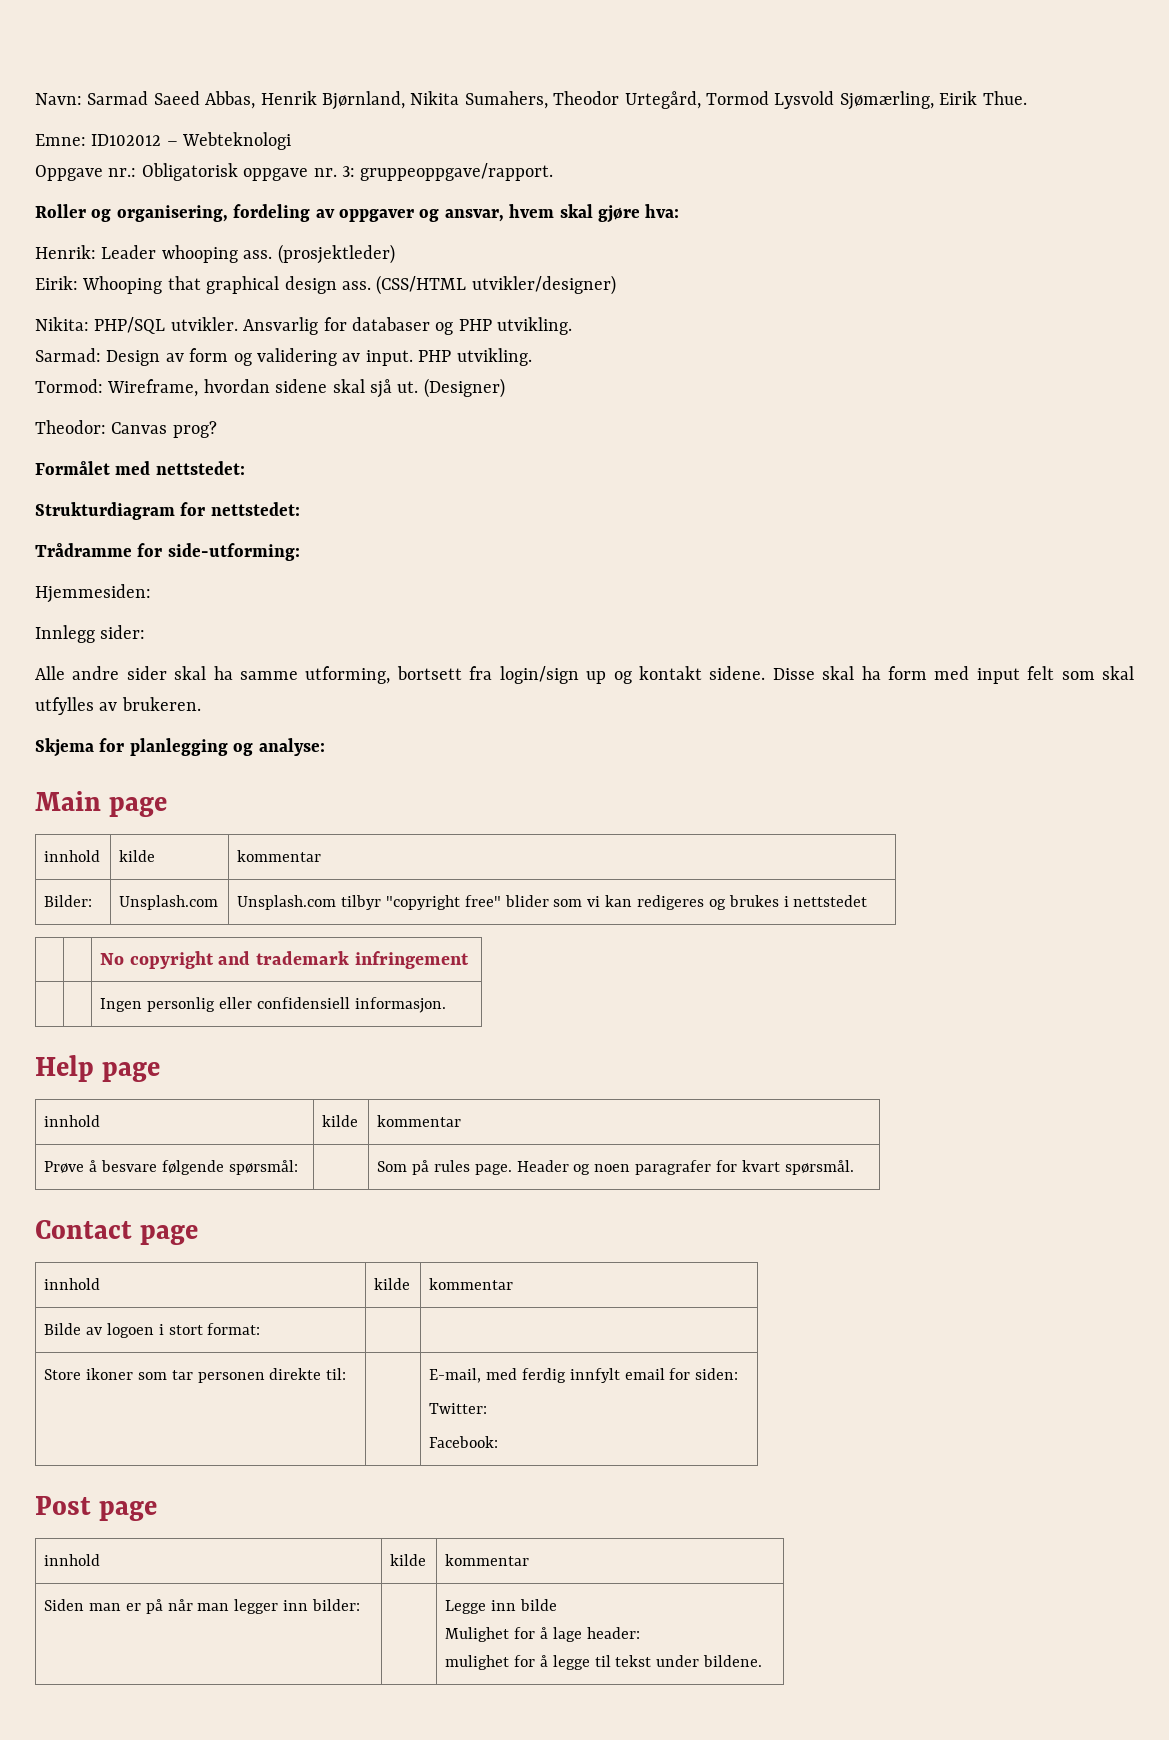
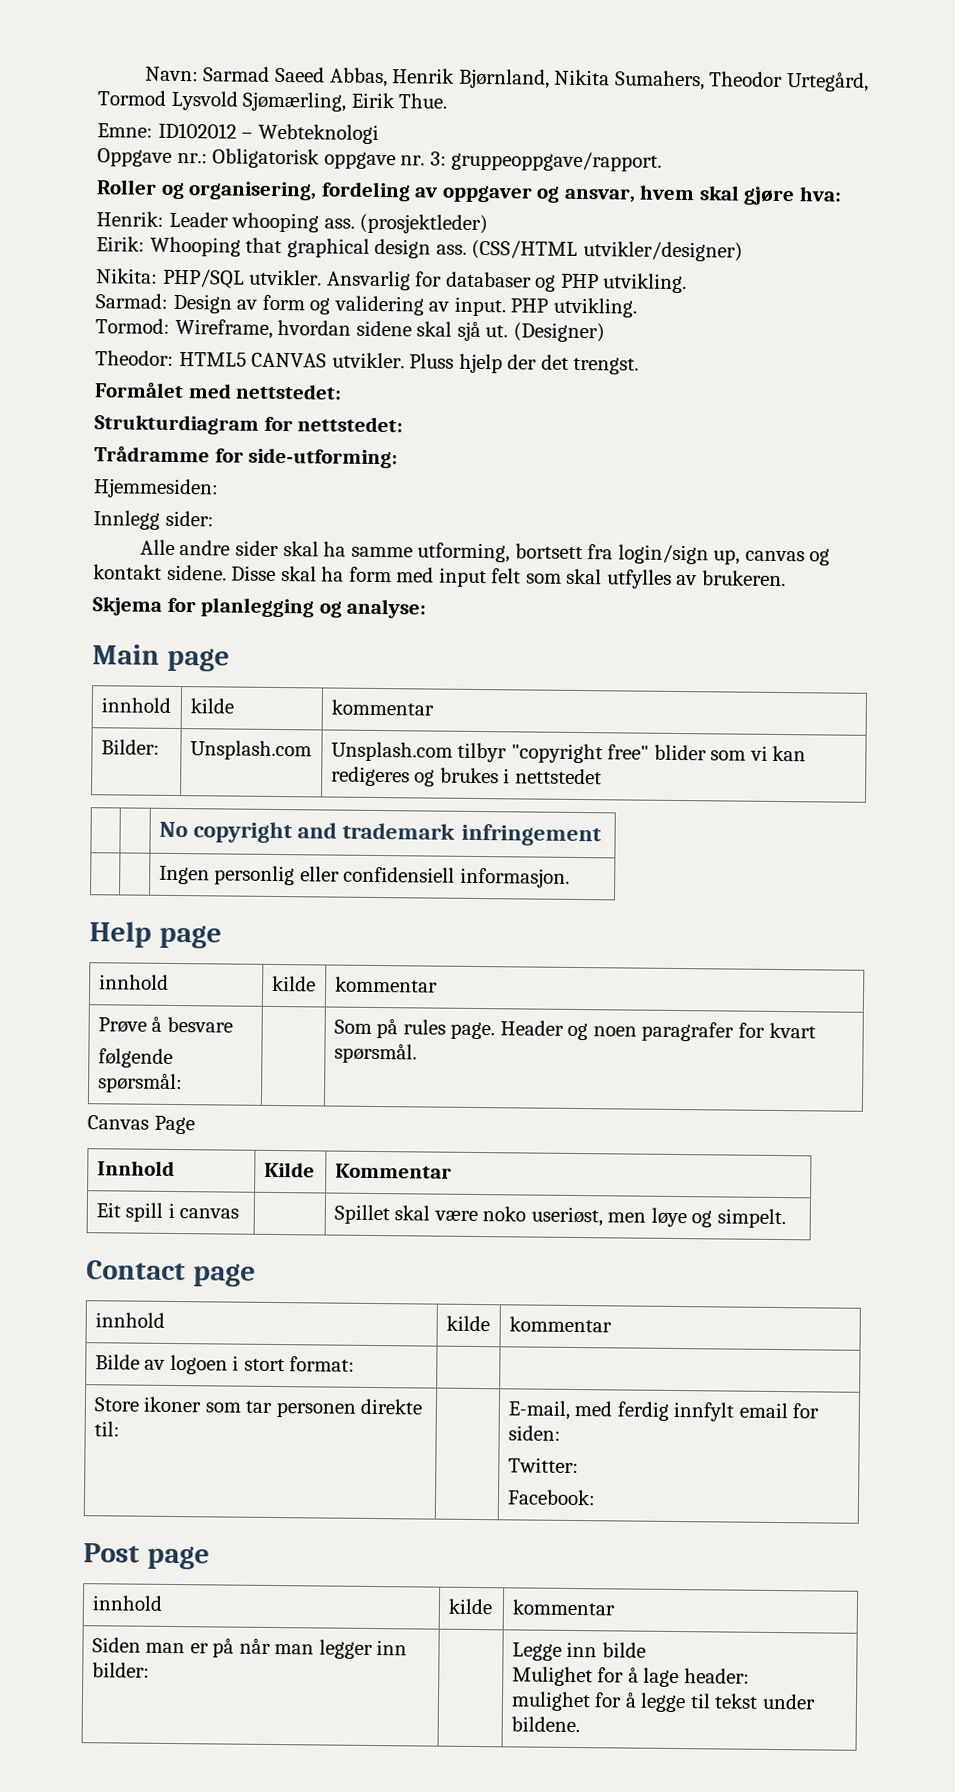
[111,421,217,438] Canvas prog? -> [178,351,640,375] HTML5 CANVAS utvikler. Pluss hjelp der det trengst.
[586,671,607,684] up -> [713,549,805,565] up, canvas
(157, 1166) none -> (233, 1024) //
(854, 1167) none -> [87,1115,195,1135] [96,1160,175,1176] [263,1161,315,1178] [334,1163,452,1179] [95,1202,240,1222] [333,1204,786,1229] // Canvas Page // Innhold | Kilde | Kommentar // Eit spill i canvas | | Spillet skal være noko useriøst, men løye og simpelt.

